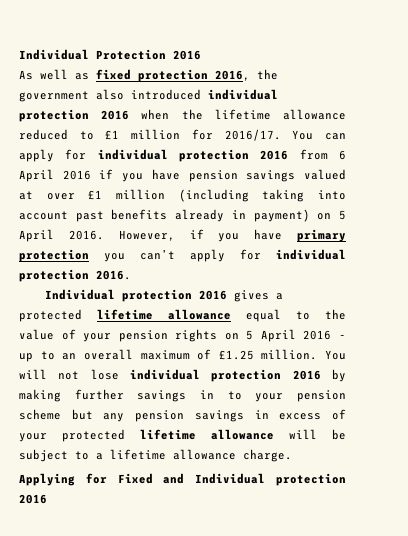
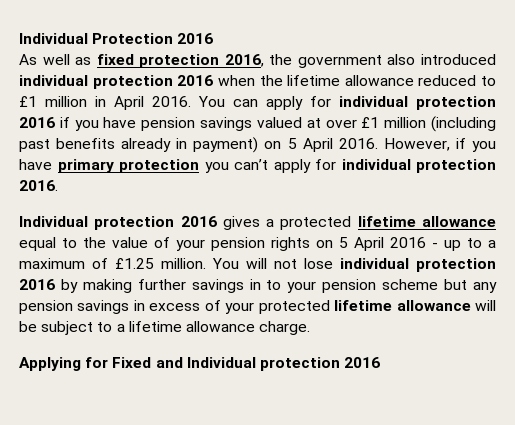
[191,129,281,141] for 2016/17. -> [95,96,191,110] in April 2016.
[299,149,346,160] [19,169,91,182] from 6 April 2016 -> (55, 122) none
[262,189,346,202] [19,211,68,220] taking into account -> (496, 124) none
[62,349,133,360] an overall -> [488,240,496,248] a

